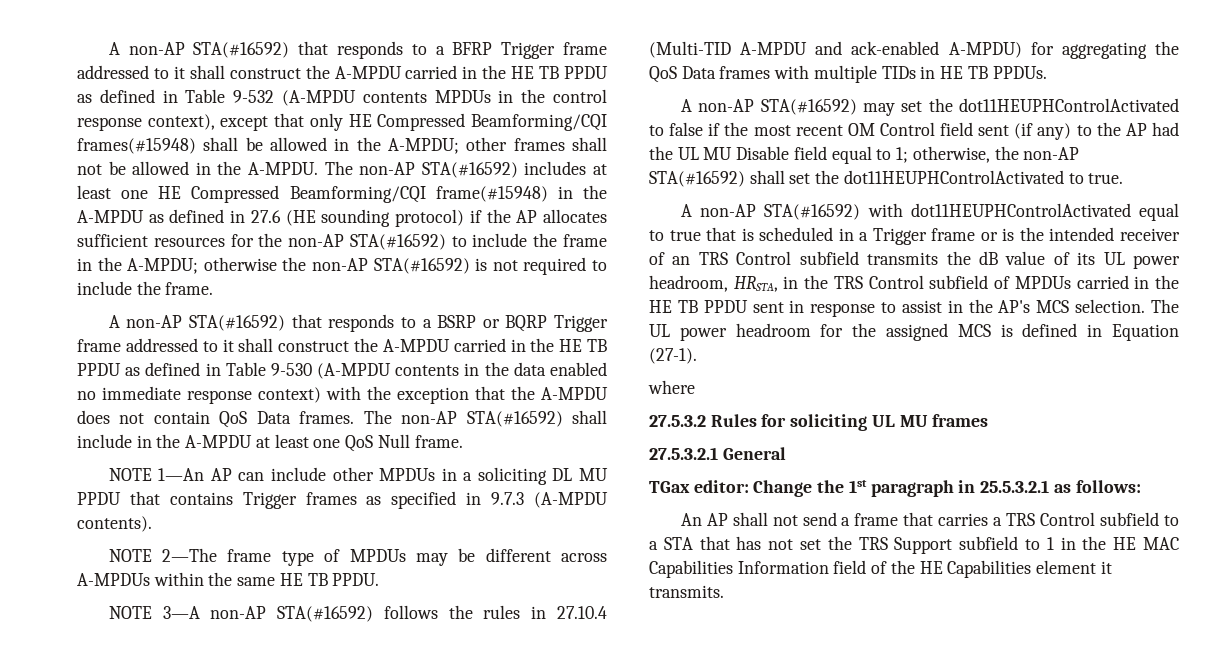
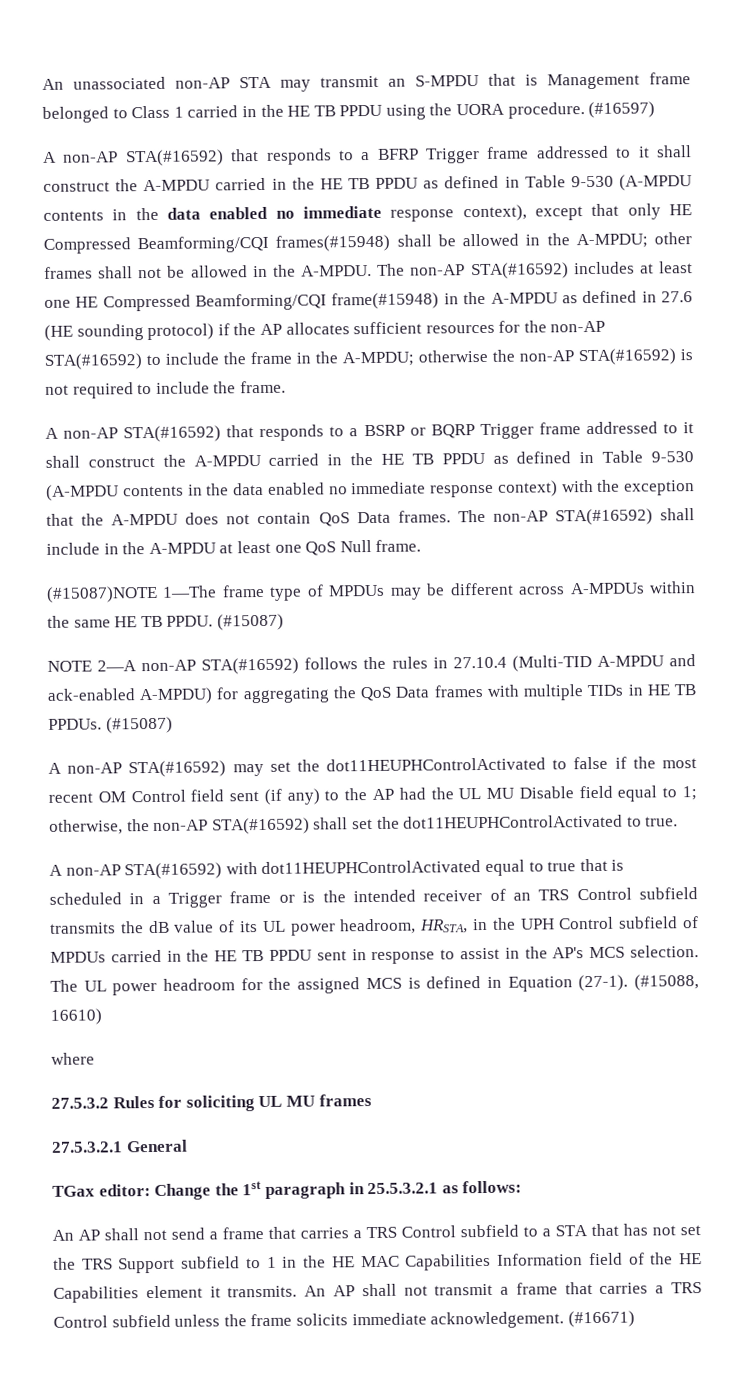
(108, 48) none -> [42,72,691,92] [42,101,656,123] An unassociated non-AP STA may transmit an S-MPDU that is Management frame belonged to Class 1 carried in the HE TB PPDU using the UORA procedure. (#16597) //
[233,89,607,106] 9-532 (A-MPDU contents MPDUs in the control -> [570,174,692,191] [43,205,382,221] 9-530 (A-MPDU contents in the data enabled no immediate
[108,467,608,485] [77,491,609,509] [77,516,152,532] [108,548,218,562] NOTE 1—An AP can include other MPDUs in a soliciting DL MU PPDU that contains Trigger frames as specified in 9.7.3 (A-MPDU contents). // NOTE 2—The -> [46,585,218,603] (#15087)NOTE 1—The
[108,606,200,619] // NOTE 3—A -> [216,613,284,631] [47,660,138,672] (#15087) // NOTE 2—A
(1047, 72) none -> [105,716,173,734] (#15087)
[833,276,863,289] TRS -> [519,918,555,930] UPH
(697, 356) none -> [634,974,699,991] [50,1008,102,1025] (#15088, 16610)
(724, 591) none -> [304,1282,703,1297] [53,1310,635,1329] An AP shall not transmit a frame that carries a TRS Control subfield unless the frame solicits immediate acknowledgement. (#16671)

